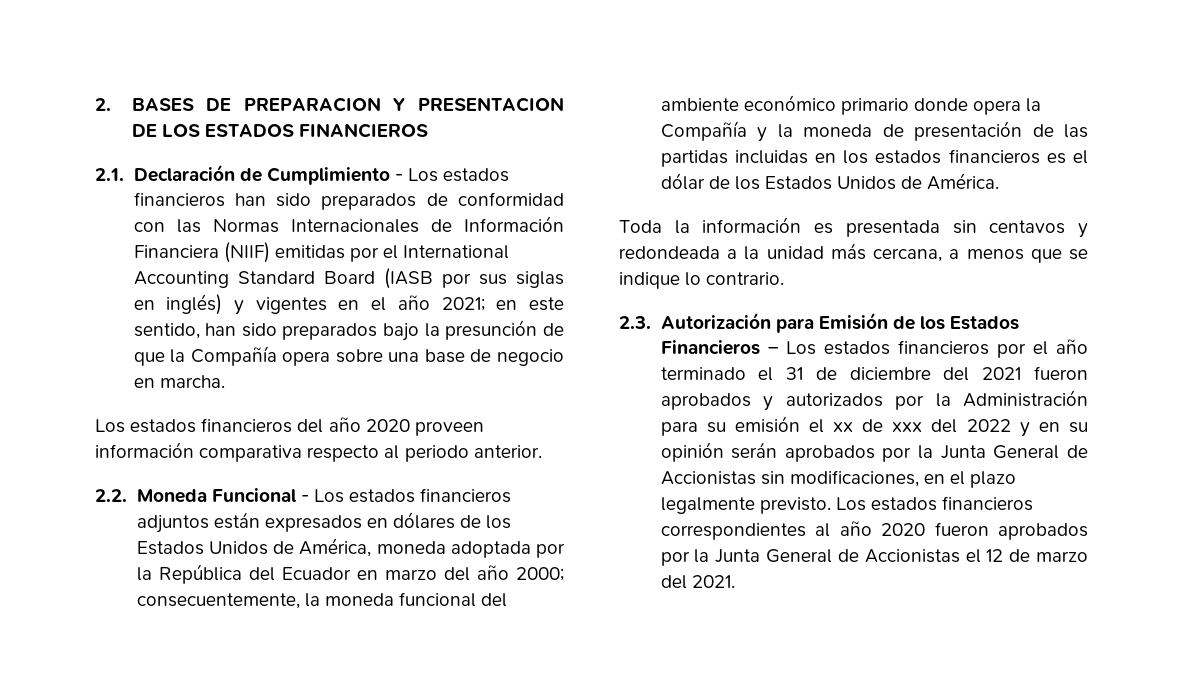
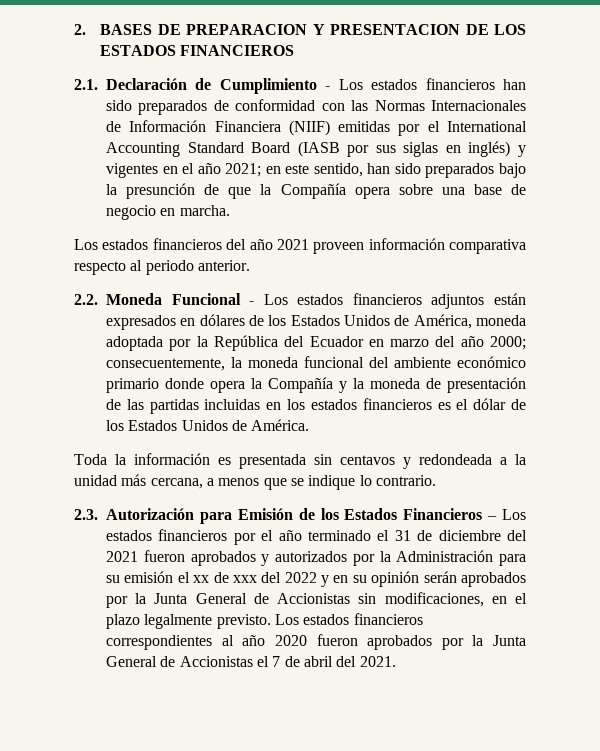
[365,419,410,432] 2020 -> [276,239,309,250] 2021
[986,549,1088,562] 12 de marzo -> [272,656,333,667] 7 de abril

